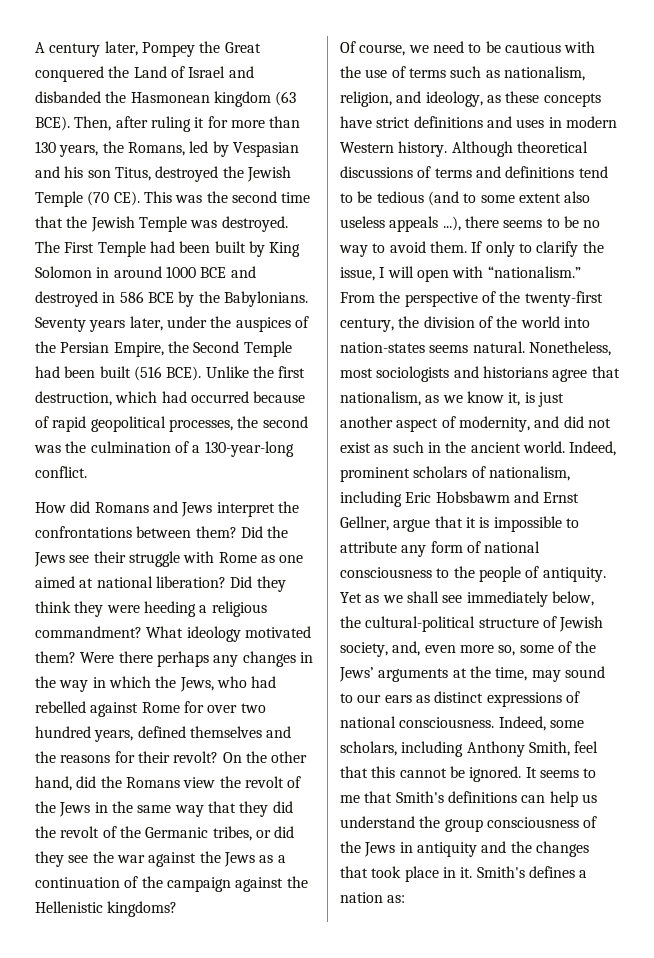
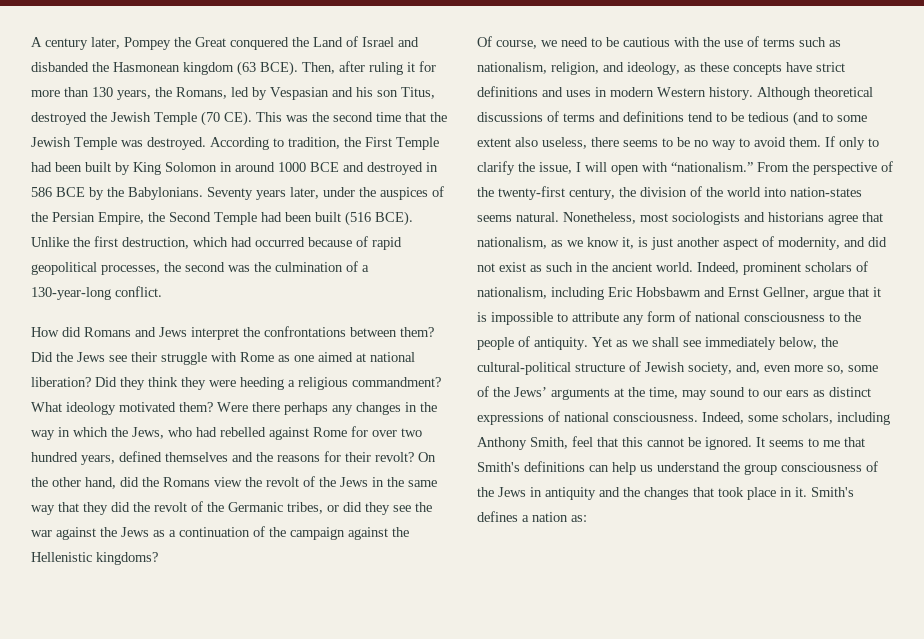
[35,241,60,253] The -> [210,137,361,150] According to tradition, the
[340,216,461,232] useless appeals ...), -> [542,137,587,149] useless,

